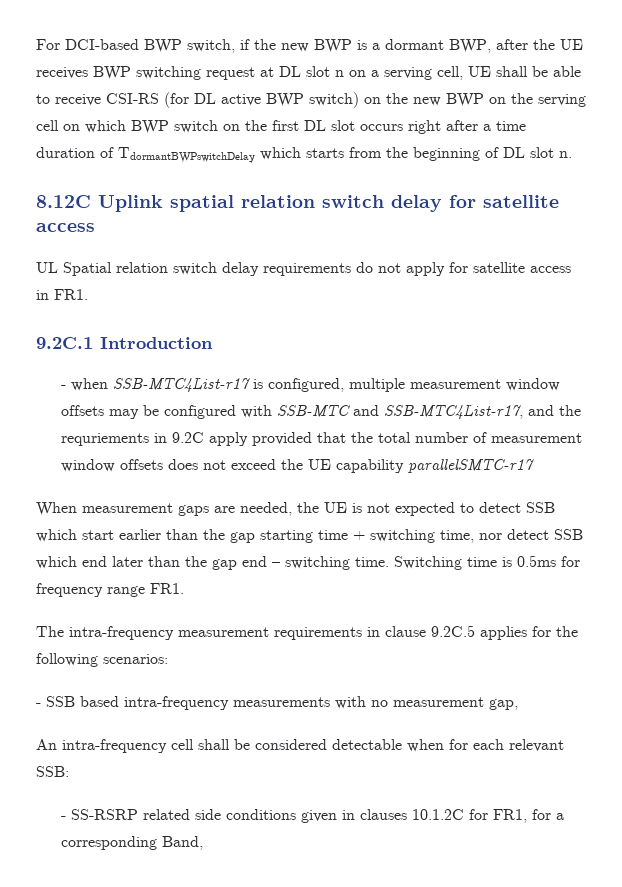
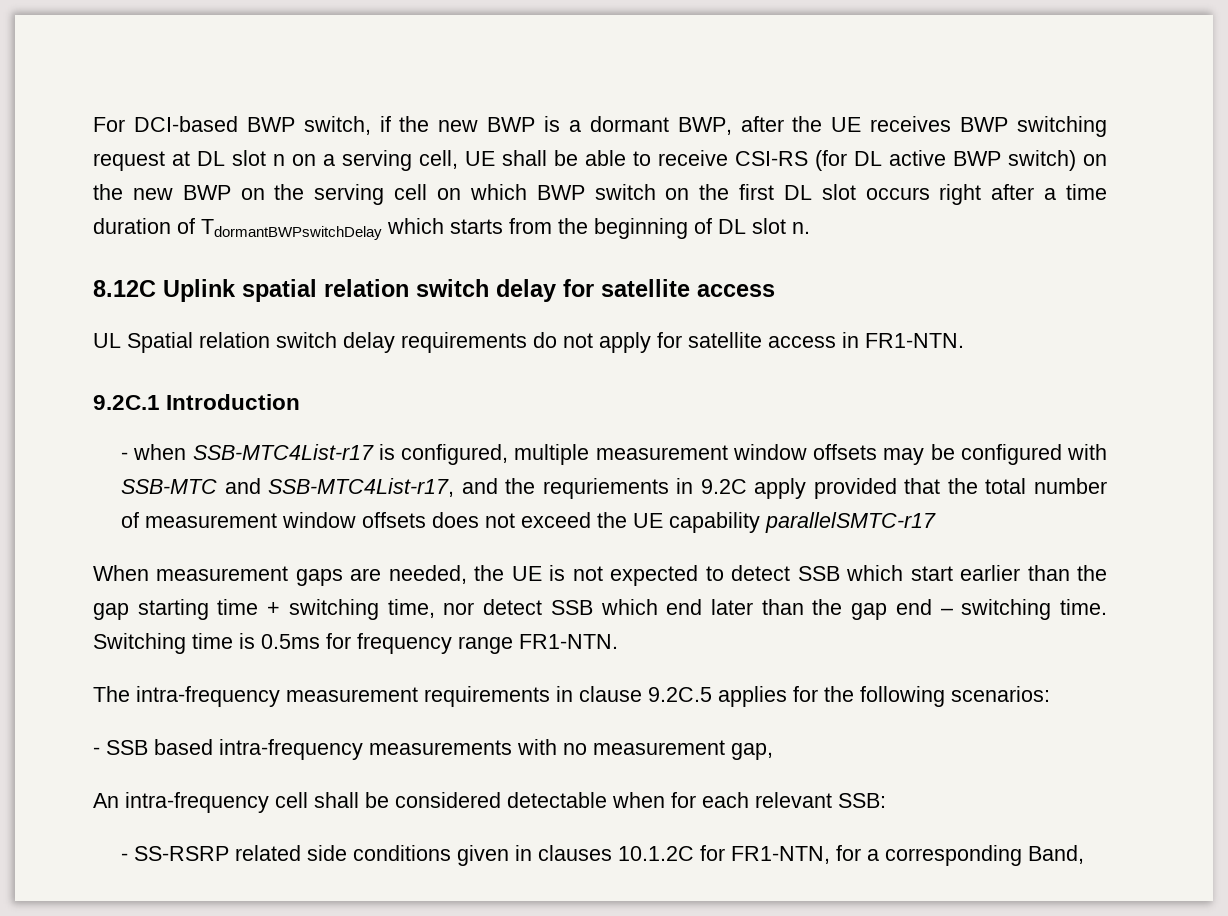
[54,289,88,300] FR1. -> [865,333,964,348] FR1-NTN.
[150,583,184,594] FR1. -> [519,634,618,649] FR1-NTN.
[493,809,528,823] FR1, -> [731,846,831,864] FR1-NTN,

